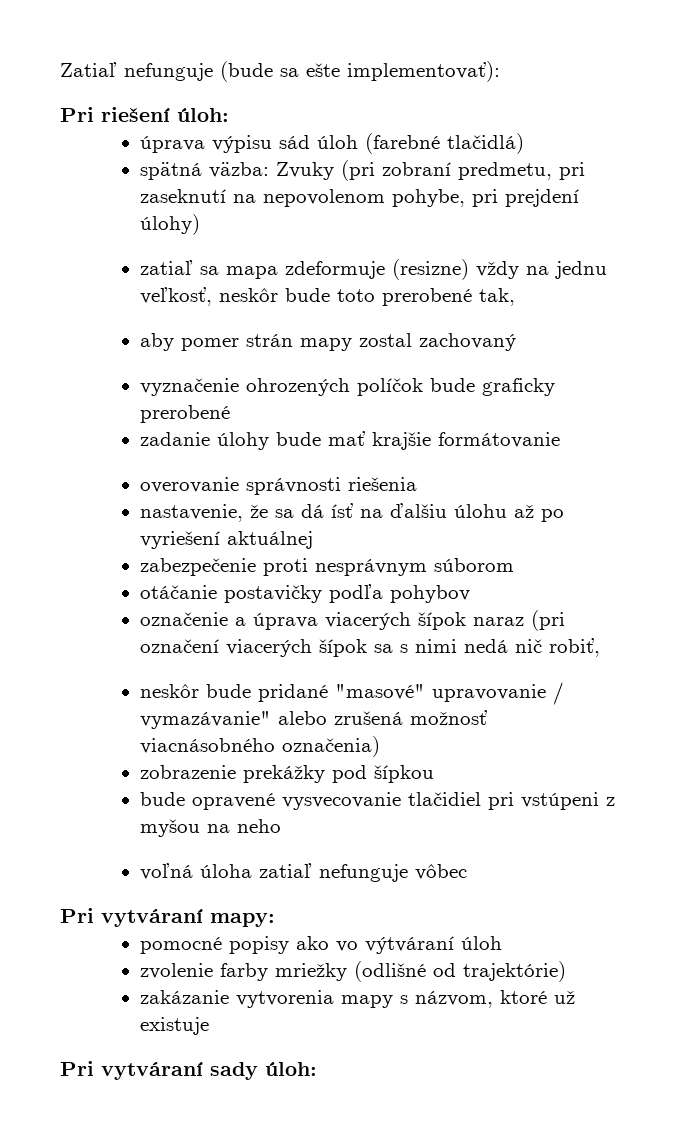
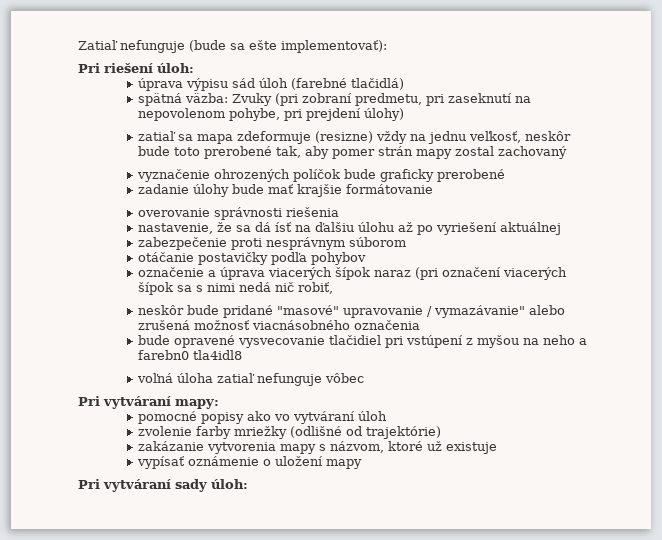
(515, 297) // -> (301, 152) none
[281,736,380,757] [139,765,434,783] označenia) // zobrazenie prekážky pod šípkou -> [353,320,420,330] označenia
[520,792,599,810] vstúpeni -> [405,335,463,348] vstúpení
(281, 826) none -> [578,338,587,345] [137,350,242,360] a farebn0 tla4idl8
[364,936,454,954] výtváraní -> [292,411,355,424] vytváraní
(209, 1026) none -> [136,456,362,469] // vypísať oznámenie o uložení mapy

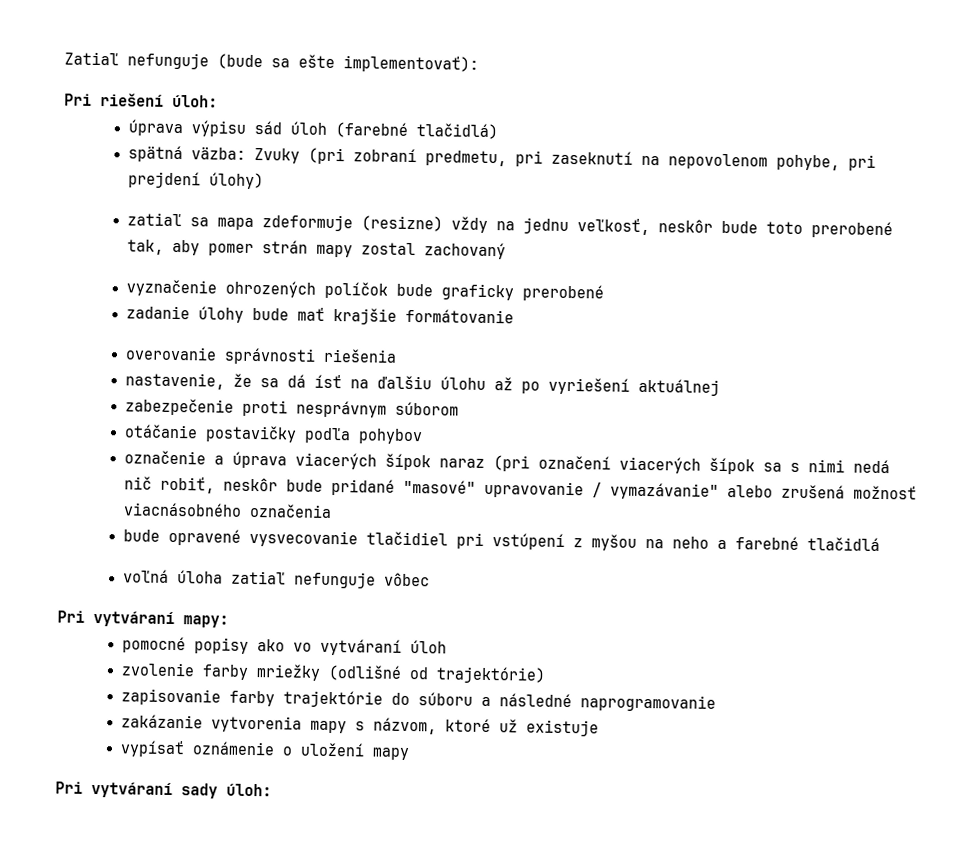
(333, 288) // -> (215, 485) none
[137,350,242,360] farebn0 tla4idl8 -> [734,536,880,551] farebné tlačidlá
(441, 432) none -> [120,688,716,712] // zapisovanie farby trajektórie do súboru a následné naprogramovanie

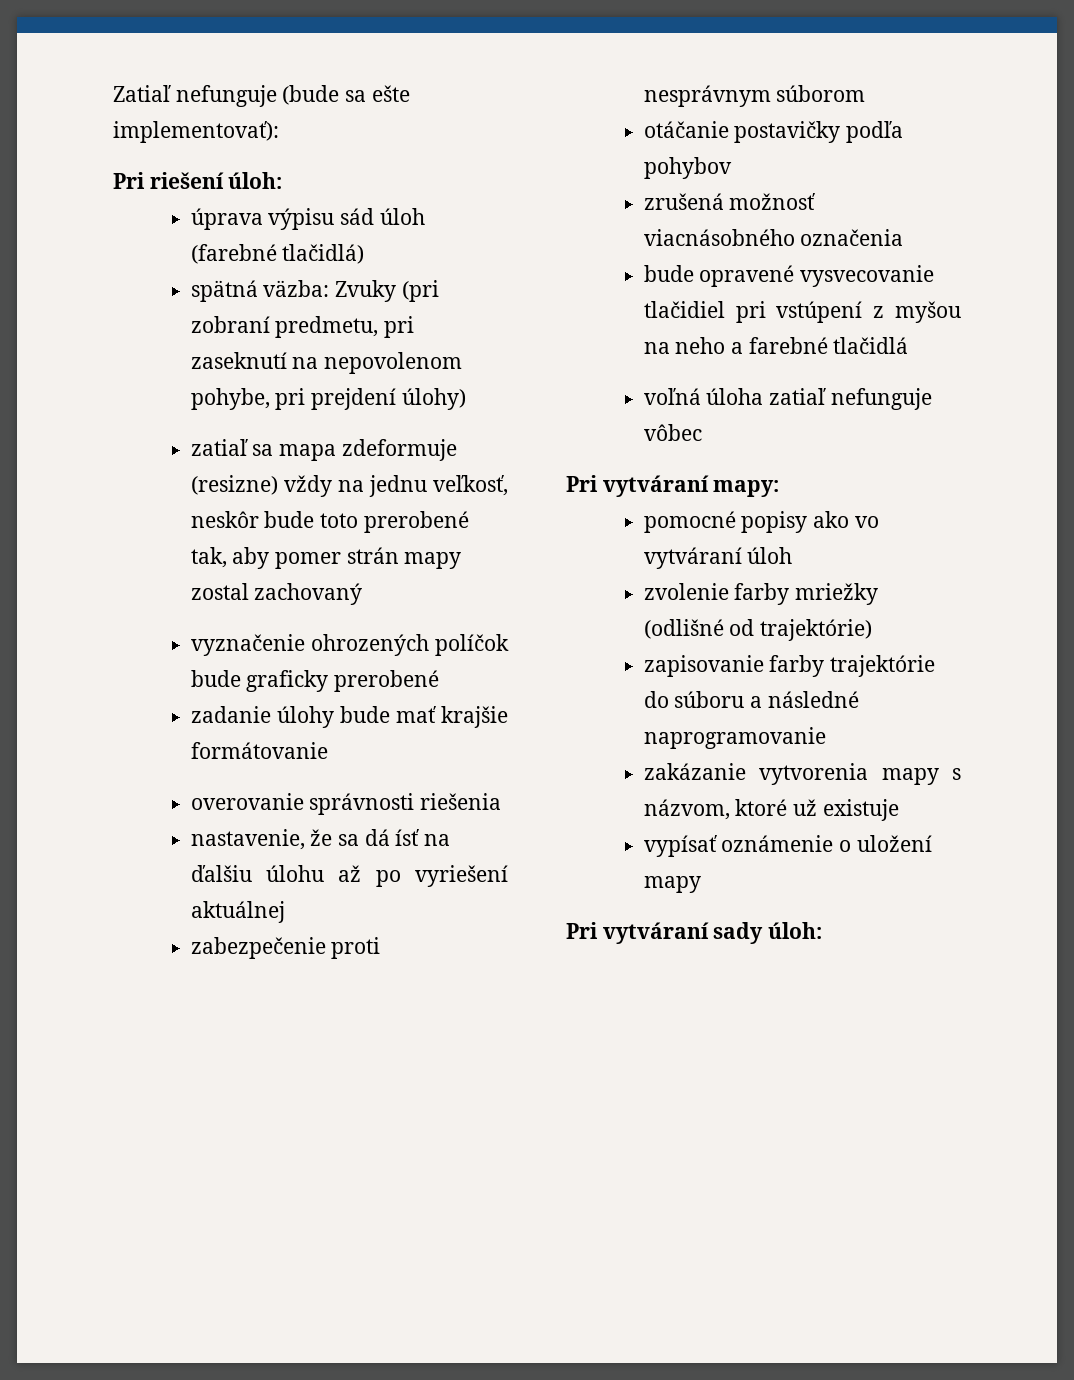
[123,450,890,475] [123,476,773,500] označenie a úprava viacerých šípok naraz (pri označení viacerých šípok sa s nimi nedá nič robiť, neskôr bude pridané "masové" upravovanie / vymazávanie" alebo -> (732, 168) none

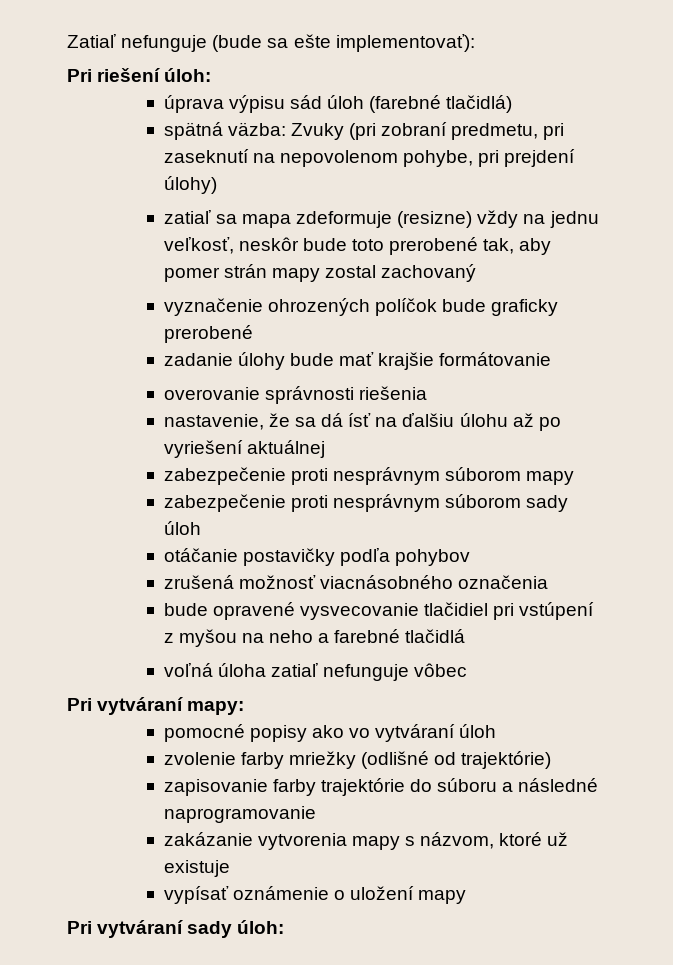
(866, 93) none -> [526,471,575,485] [163,494,569,512] [163,521,201,535] mapy // zabezpečenie proti nesprávnym súborom sady úloh

